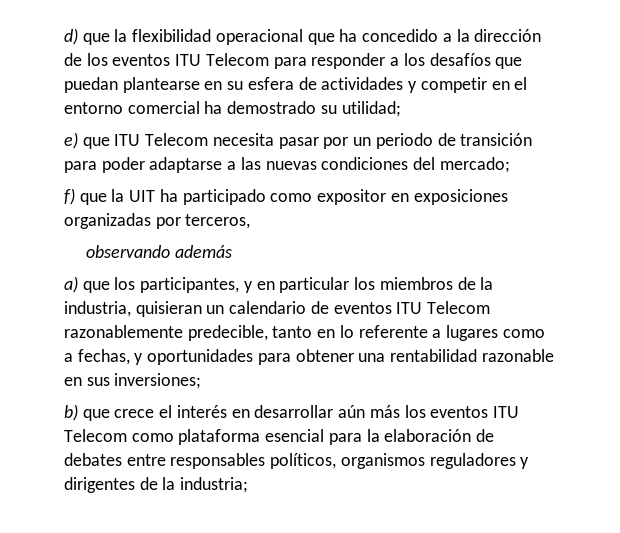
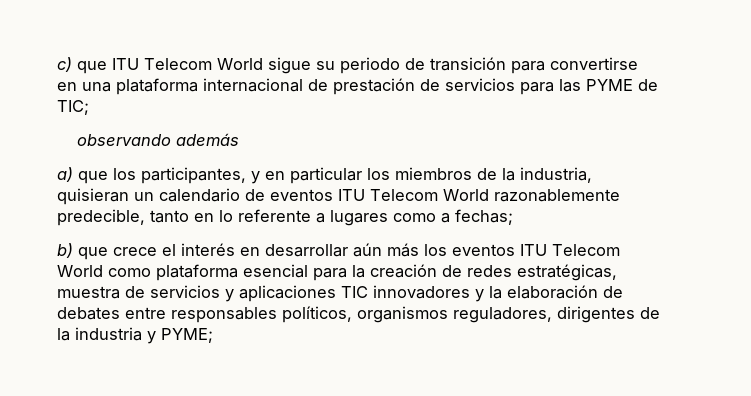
[64,28,542,45] [64,53,523,69] [64,77,528,93] [64,101,401,117] [64,132,533,149] [64,157,510,173] [64,188,508,205] [64,213,251,229] d) que la flexibilidad operacional que ha concedido a la dirección de los eventos ITU Telecom para responder a los desafíos que puedan plantearse en su esfera de actividades y competir en el entorno comercial ha demostrado su utilidad; // e) que ITU Telecom necesita pasar por un periodo de transición para poder adaptarse a las nuevas condiciones del mercado; // f) que la UIT ha participado como expositor en exposiciones organizadas por terceros, -> [57,57,638,74] [57,78,658,95] [57,100,89,115] c) que ITU Telecom World sigue su periodo de transición para convertirse en una plataforma internacional de prestación de servicios para las PYME de TIC;
(491, 307) none -> [443,189,489,201] World
[77,349,554,365] [64,373,202,389] fechas, y oportunidades para obtener una rentabilidad razonable en sus inversiones; -> [455,209,513,225] fechas;
(127, 435) none -> [57,265,103,277] World
(380, 435) none -> [370,264,617,281] [57,285,502,302] creación de redes estratégicas, muestra de servicios y aplicaciones TIC innovadores y la
[429,453,530,469] reguladores y -> [453,307,552,323] reguladores,
[180,477,249,493] industria; -> [75,327,213,344] industria y PYME;

